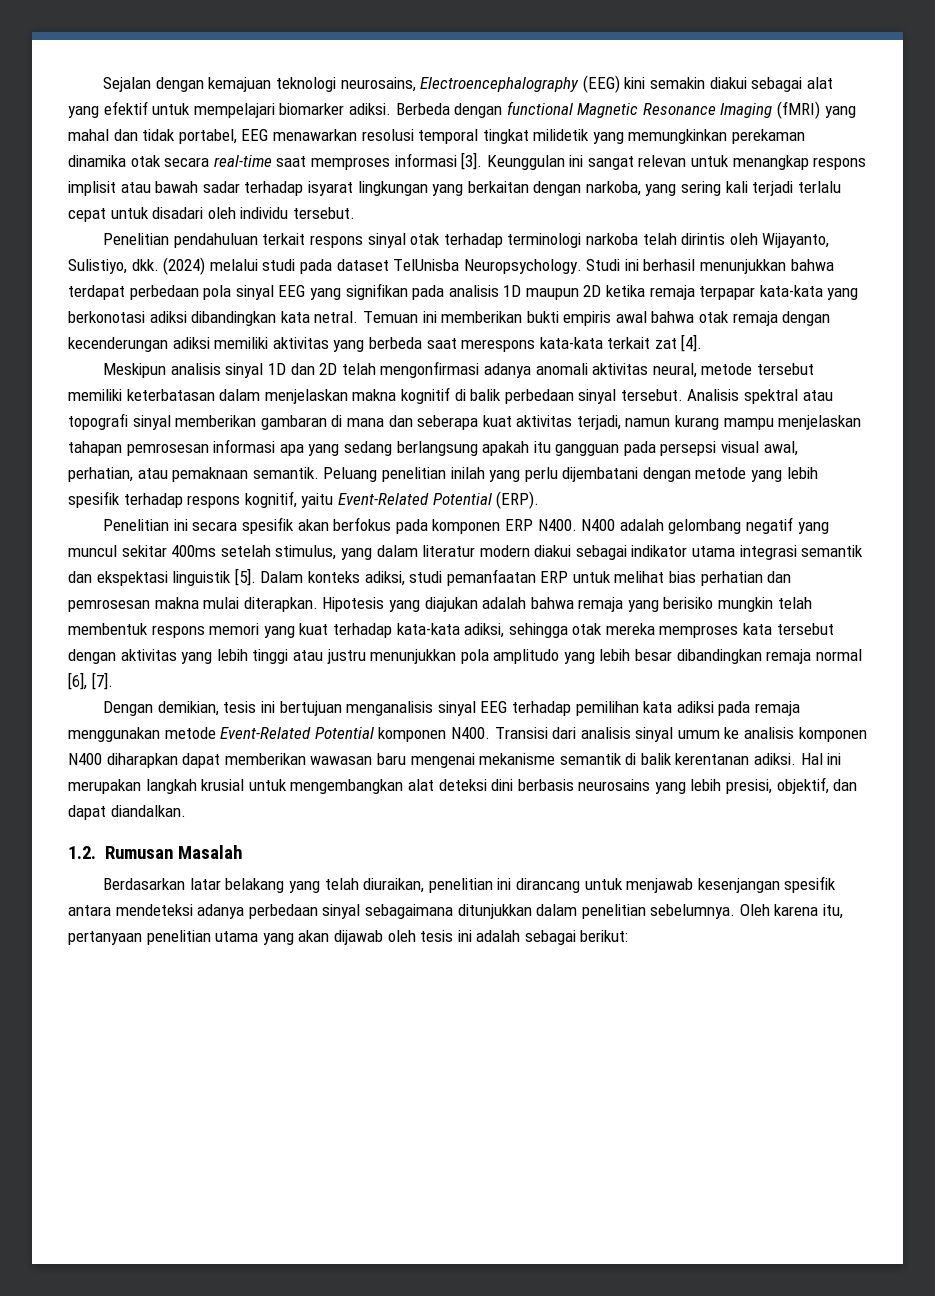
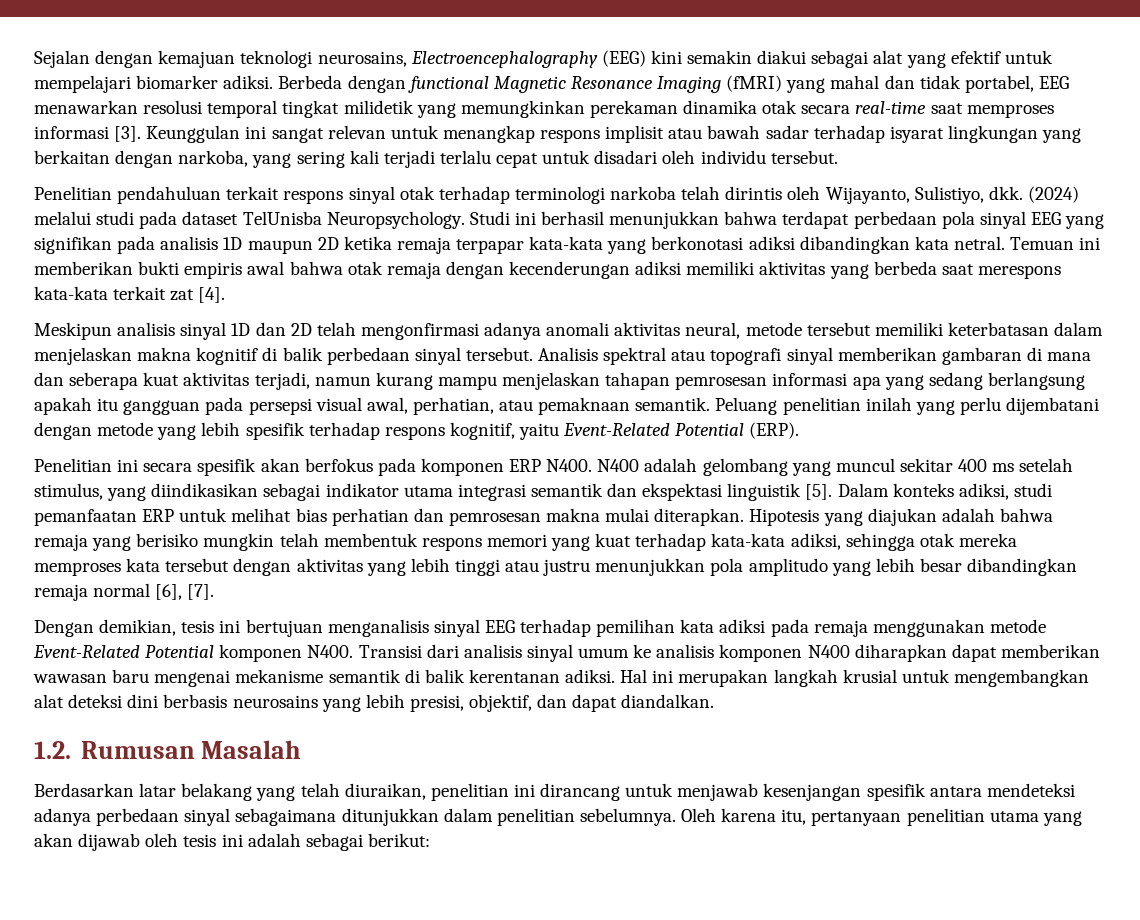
[745,517,793,534] negatif -> (788, 467) none
[171,545,217,557] 400ms -> [958,459,1015,472] 400 ms
[376,545,572,557] dalam literatur modern diakui -> [151,483,259,497] diindikasikan

